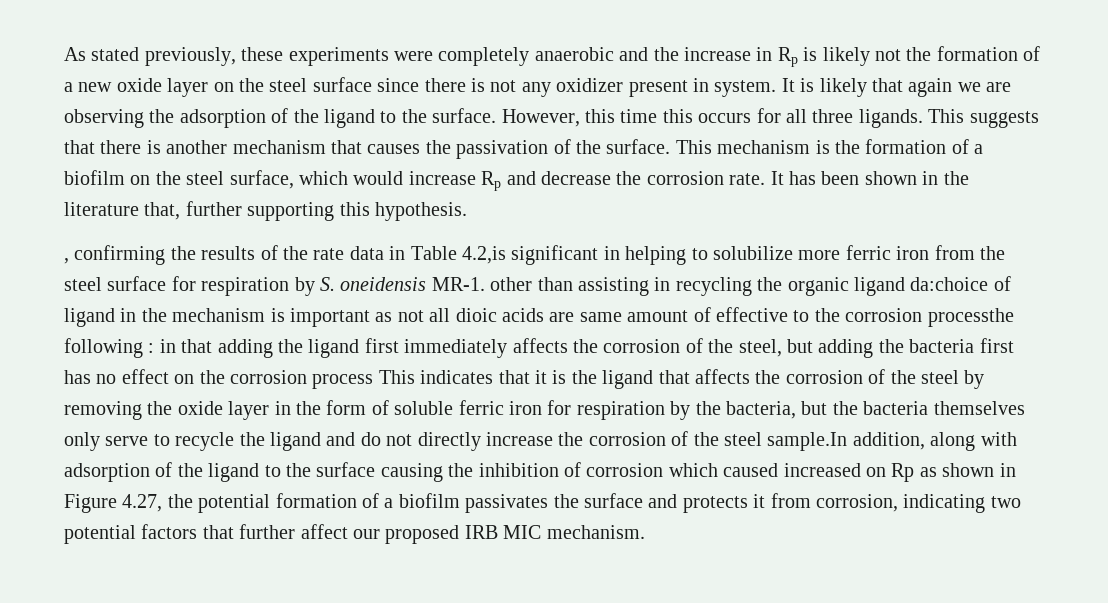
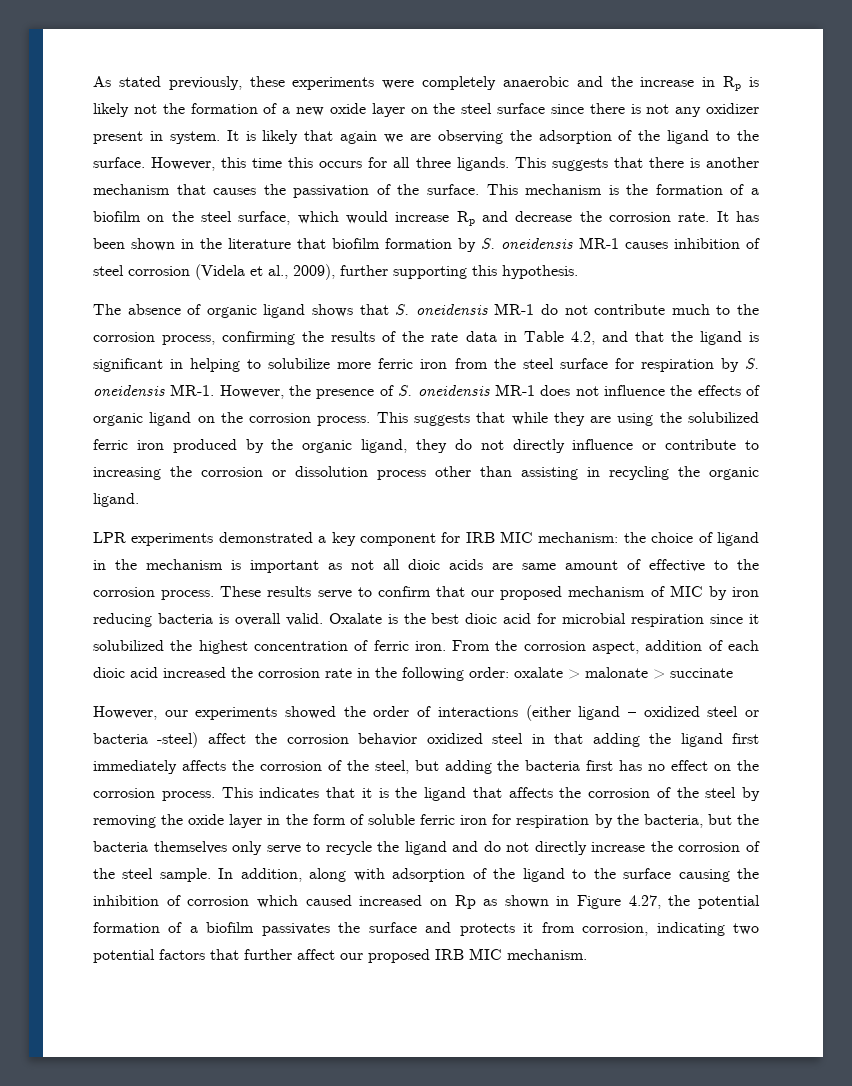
[144,201,467,221] [64,258,69,264] that, further supporting this hypothesis. // , -> [297,237,760,252] [93,264,578,280] [93,303,760,318] [93,332,216,345] that biofilm formation by S. oneidensis MR-1 causes inhibition of steel corrosion (Videla et al., 2009), further supporting this hypothesis. // The absence of organic ligand shows that S. oneidensis MR-1 do not contribute much to the corrosion process,
[461,246,506,264] 4.2,is -> [570,331,759,345] 4.2, and that the ligand is
(485, 284) none -> [219,384,760,399] [93,412,760,426] [93,439,759,453] [93,466,426,480] However, the presence of S. oneidensis MR-1 does not influence the effects of organic ligand on the corrosion process. This suggests that while they are using the solubilized ferric iron produced by the organic ligand, they do not directly influence or contribute to increasing the corrosion or dissolution process
[853,277,989,296] ligand da:choice -> [93,493,139,507] [93,531,694,546] ligand. // LPR experiments demonstrated a key component for IRB MIC mechanism: the choice
[927,308,1014,327] [64,338,155,358] processthe following : -> [161,585,759,600] [93,613,759,627] [93,640,759,654] [93,667,733,681] [93,705,759,721] [93,732,524,748] process. These results serve to confirm that our proposed mechanism of MIC by iron reducing bacteria is overall valid. Oxalate is the best dioic acid for microbial respiration since it solubilized the highest concentration of ferric iron. From the corrosion aspect, addition of each dioic acid increased the corrosion rate in the following order: oxalate > malonate > succinate // However, our experiments showed the order of interactions (either ligand – oxidized steel or bacteria -steel) affect the corrosion behavior oxidized steel
[312,374,374,389] process -> [161,791,215,801] process.
[767,432,848,451] sample.In -> [159,868,234,882] sample. In

